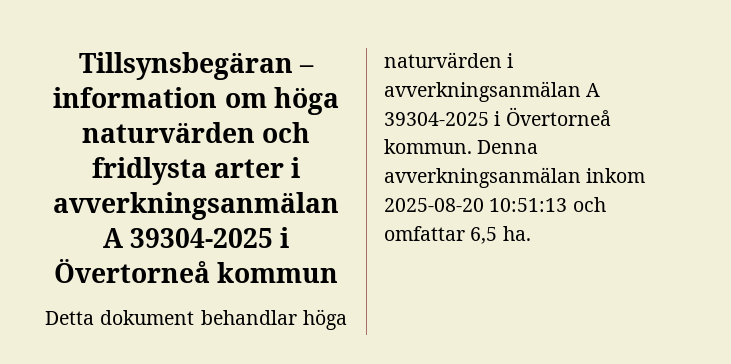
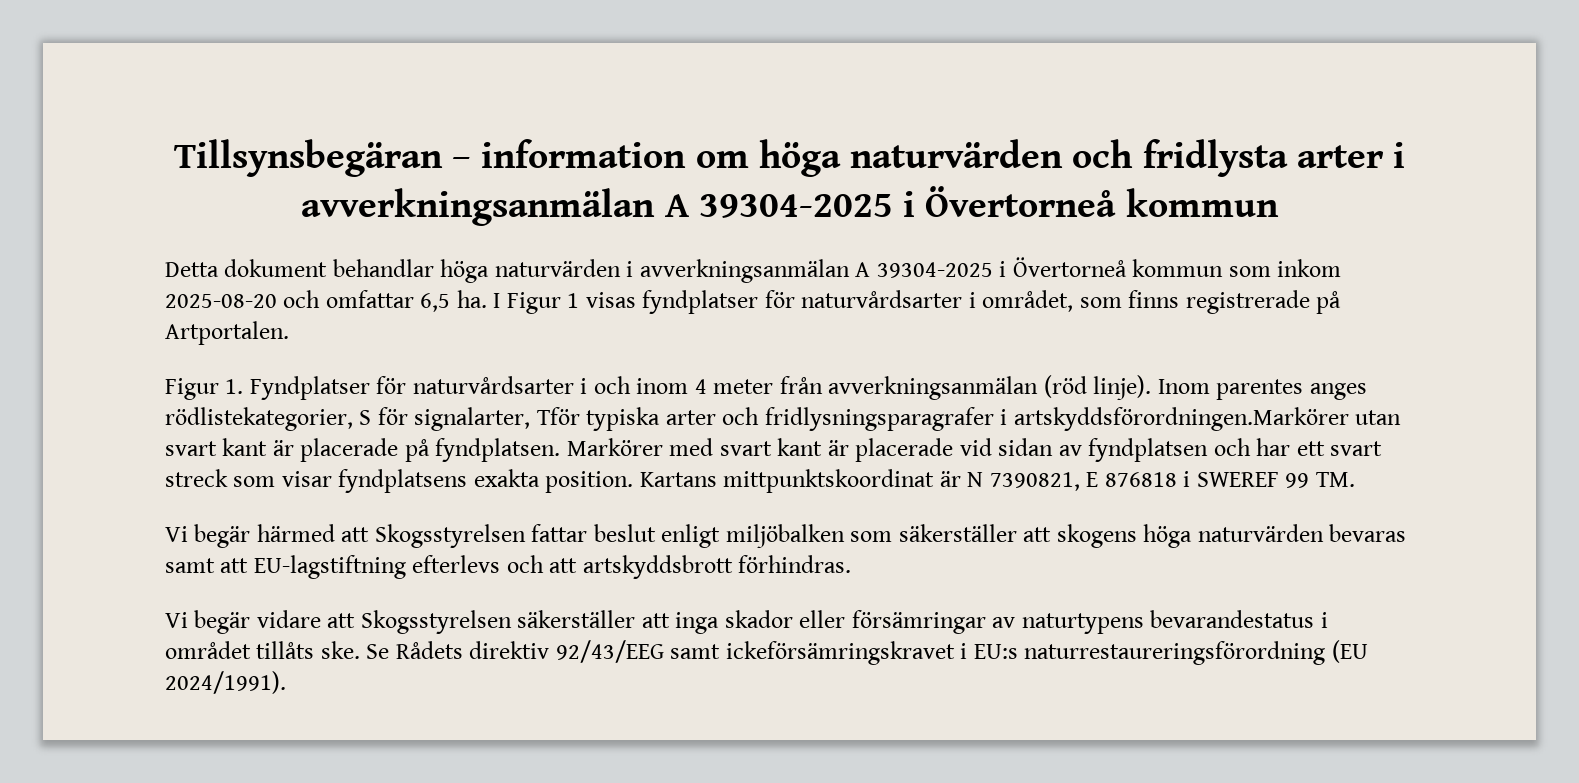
[384,139,539,154] [384,167,581,188] kommun. Denna avverkningsanmälan -> [1132,259,1271,277] kommun som
[489,198,568,212] 10:51:13 -> (277, 301) none
(531, 233) none -> [493,290,1342,314] [165,321,289,345] [165,375,1367,400] [165,407,1402,431] [165,438,1383,462] [165,469,1355,493] [165,524,1407,548] [165,555,852,579] [165,610,1328,634] [165,640,1368,665] [165,671,286,694] I Figur 1 visas fyndplatser för naturvårdsarter i området, som finns registrerade på Artportalen. // Figur 1. Fyndplatser för naturvårdsarter i och inom 4 meter från avverkningsanmälan (röd linje). Inom parentes anges rödlistekategorier, S för signalarter, Tför typiska arter och fridlysningsparagrafer i artskyddsförordningen.Markörer utan svart kant är placerade på fyndplatsen. Markörer med svart kant är placerade vid sidan av fyndplatsen och har ett svart streck som visar fyndplatsens exakta position. Kartans mittpunktskoordinat är N 7390821, E 876818 i SWEREF 99 TM. // Vi begär härmed att Skogsstyrelsen fattar beslut enligt miljöbalken som säkerställer att skogens höga naturvärden bevaras samt att EU-lagstiftning efterlevs och att artskyddsbrott förhindras. // Vi begär vidare att Skogsstyrelsen säkerställer att inga skador eller försämringar av naturtypens bevarandestatus i området tillåts ske. Se Rådets direktiv 92/43/EEG samt ickeförsämringskravet i EU:s naturrestaureringsförordning (EU 2024/1991).

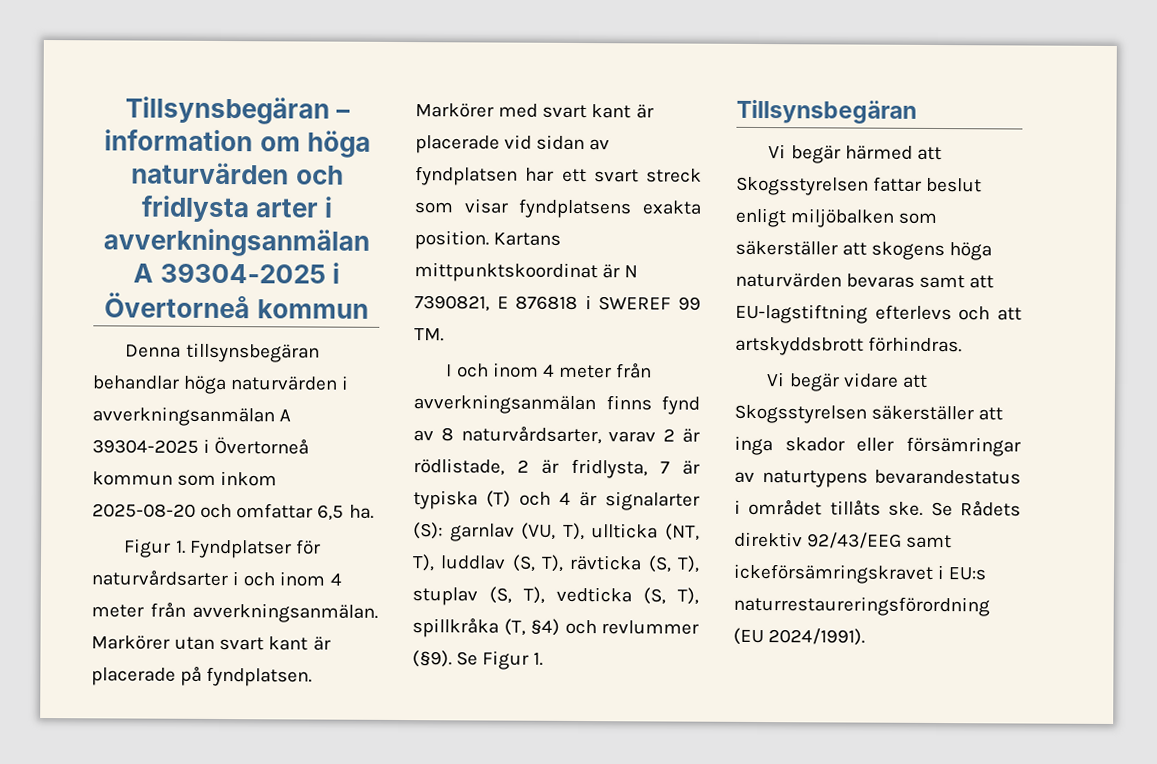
[165,259,328,277] Detta dokument -> [125,342,320,363] Denna tillsynsbegäran
[493,290,1342,314] [165,321,289,345] I Figur 1 visas fyndplatser för naturvårdsarter i området, som finns registrerade på Artportalen. -> (374, 511) none
[828,375,1367,400] [165,407,1349,431] avverkningsanmälan (röd linje). Inom parentes anges rödlistekategorier, S för signalarter, Tför typiska arter och fridlysningsparagrafer i artskyddsförordningen.Markörer -> [192,602,378,623] [91,635,170,650] avverkningsanmälan. Markörer
[1213,438,1251,456] och -> (518, 176) none
(1355, 479) none -> [446,362,653,379] [413,394,700,415] [413,426,700,445] [413,458,700,479] [413,490,700,511] [413,522,700,542] [412,554,700,573] [412,586,699,606] [412,618,699,638] [412,650,544,670] [736,99,917,124] // I och inom 4 meter från avverkningsanmälan finns fynd av 8 naturvårdsarter, varav 2 är rödlistade, 2 är fridlysta, 7 är typiska (T) och 4 är signalarter (S): garnlav (VU, T), ullticka (NT, T), luddlav (S, T), rävticka (S, T), stuplav (S, T), vedticka (S, T), spillkråka (T, §4) och revlummer (§9). Se Figur 1. // Tillsynsbegäran

